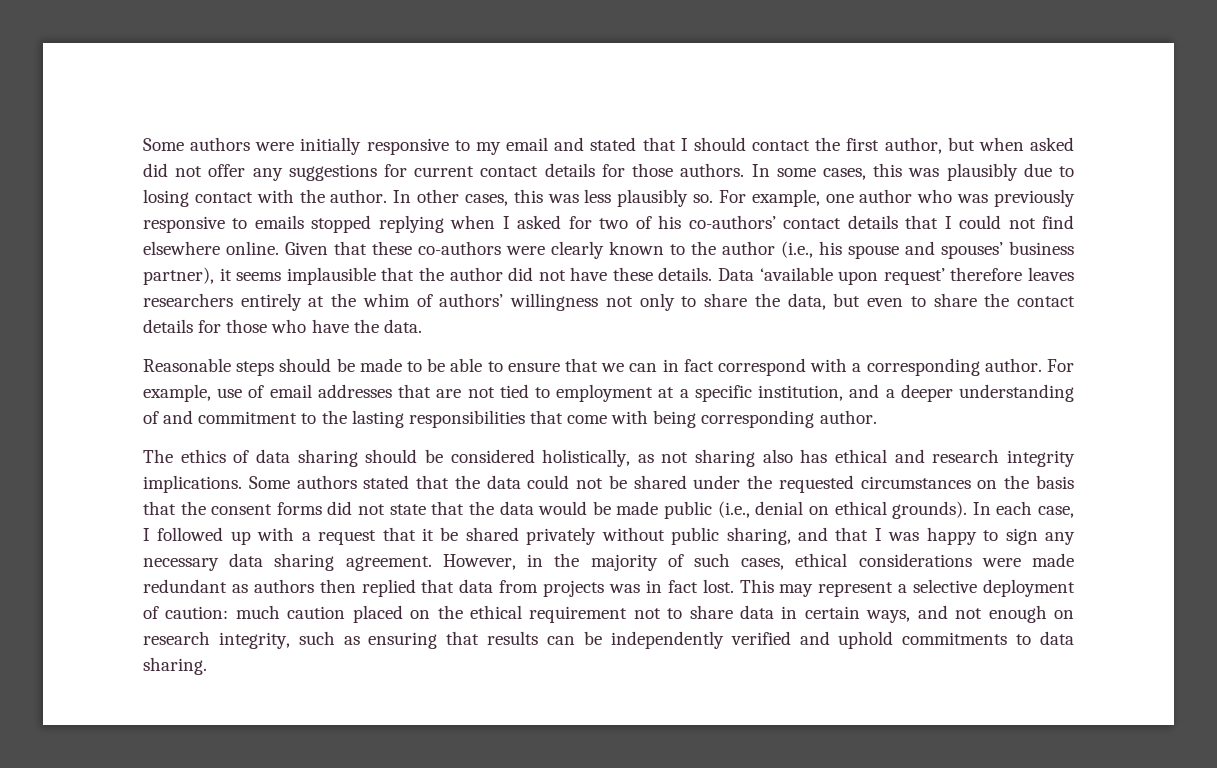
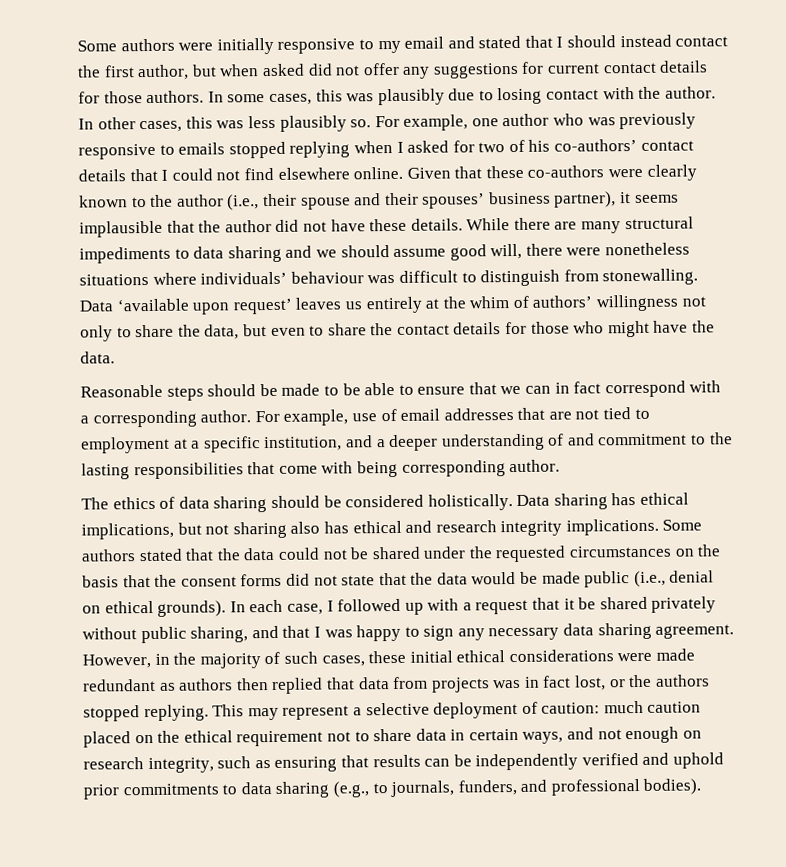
(746, 144) none -> [619,34,672,48] instead
[819,241,842,255] his -> [262,193,297,207] their
(935, 248) none -> [384,192,419,206] their
(713, 274) none -> [466,216,694,234] [79,242,691,264] [79,268,699,287] While there are many structural impediments to data sharing and we should assume good will, there were nonetheless situations where individuals’ behaviour was difficult to distinguish from stonewalling.
[950,267,1074,281] [143,293,233,307] therefore leaves researchers -> [295,297,362,310] leaves us
(307, 326) none -> [607,320,650,338] might
[542,449,654,467] holistically, as -> [427,492,690,511] [81,522,202,540] holistically. Data sharing has ethical implications, but
(785, 564) none -> [368,650,453,664] these initial
[702,579,734,593] lost. -> [574,674,710,691] [83,704,209,722] lost, or the authors stopped replying.
(894, 640) none -> [83,784,119,800] prior
[143,657,207,675] sharing. -> [275,778,702,798] sharing (e.g., to journals, funders, and professional bodies).

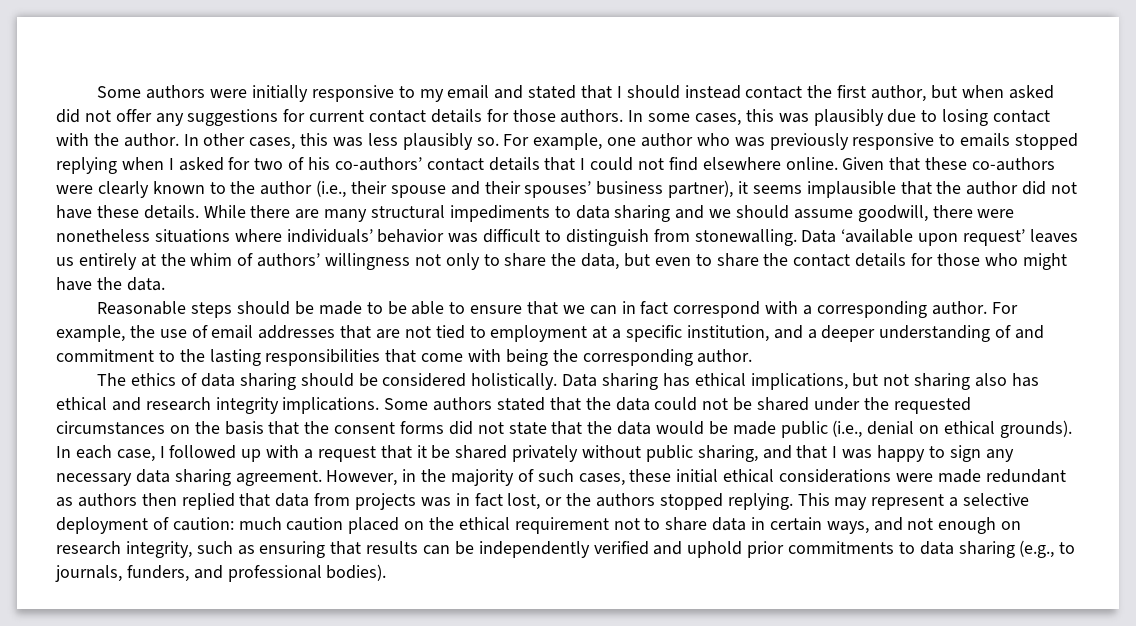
[449,243,523,261] good will, -> [857,205,928,222] goodwill,
[290,271,364,284] behaviour -> [377,229,445,243] behavior
(349, 417) none -> [129,325,155,338] the
(398, 469) none -> [552,349,578,362] the

